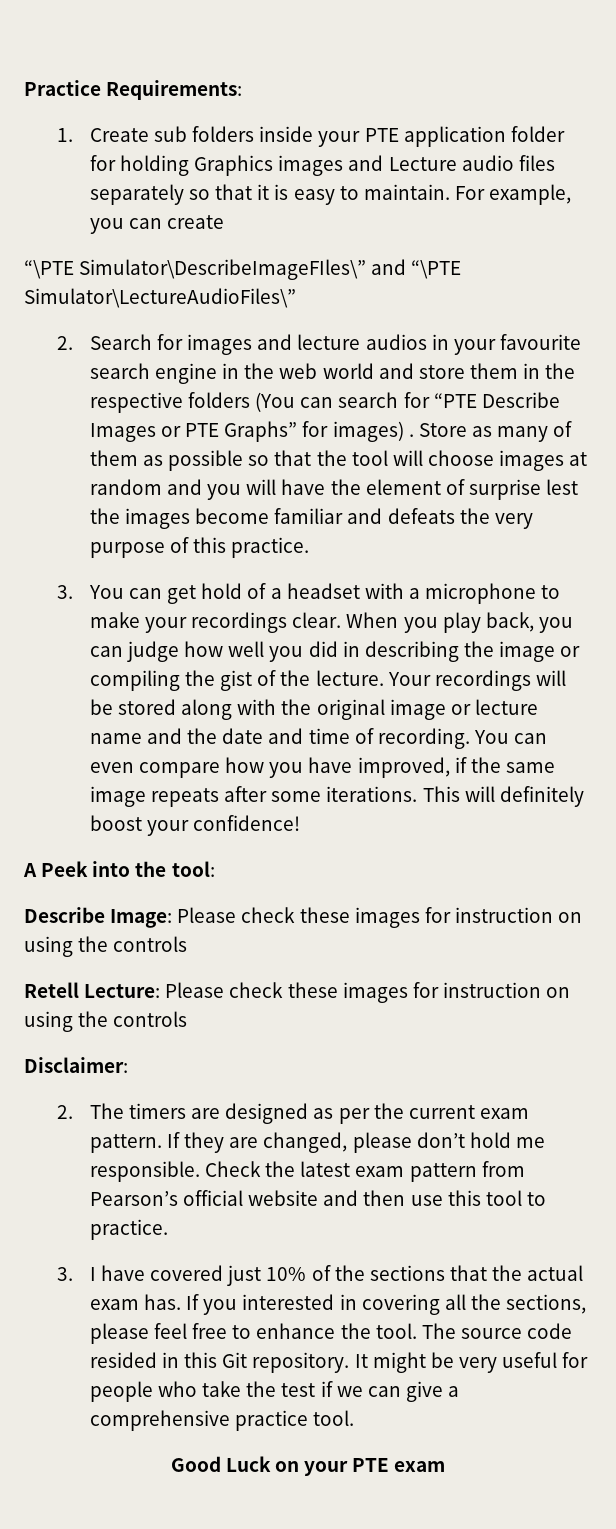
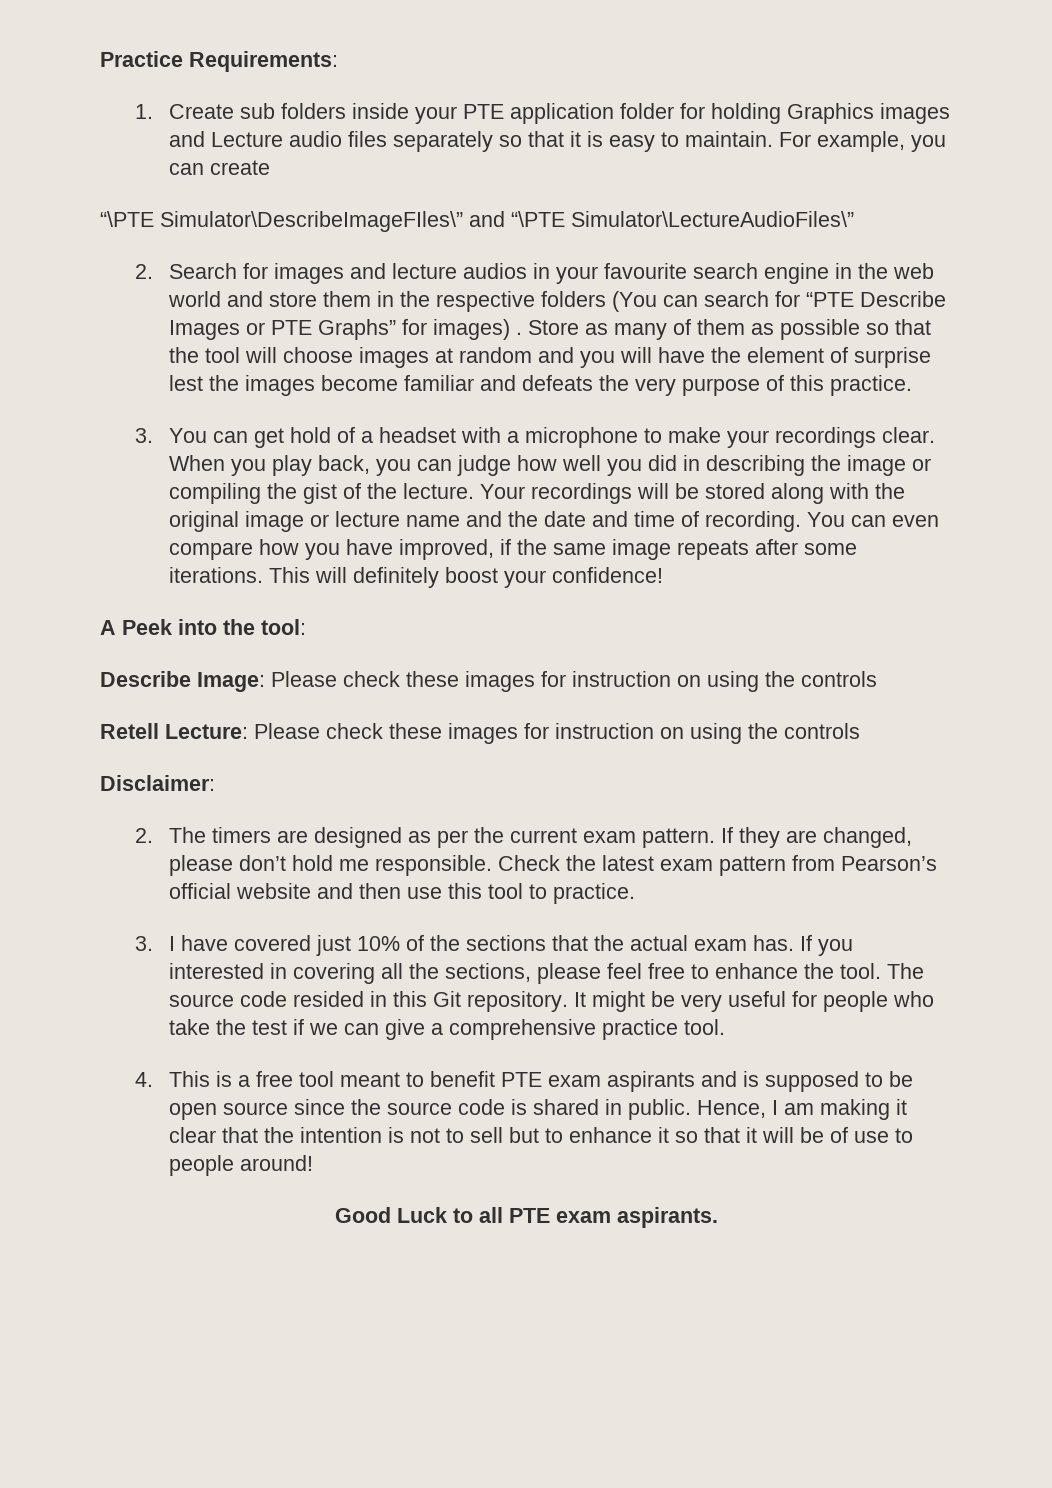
(355, 1418) none -> [134,1071,914,1092] [169,1099,908,1120] [169,1127,914,1143] [169,1155,314,1176] // 4. This is a free tool meant to benefit PTE exam aspirants and is supposed to be open source since the source code is shared in public. Hence, I am making it clear that the intention is not to sell but to enhance it so that it will be of use to people around!
[274,1458,446,1476] on your PTE exam -> [452,1207,718,1228] to all PTE exam aspirants.

